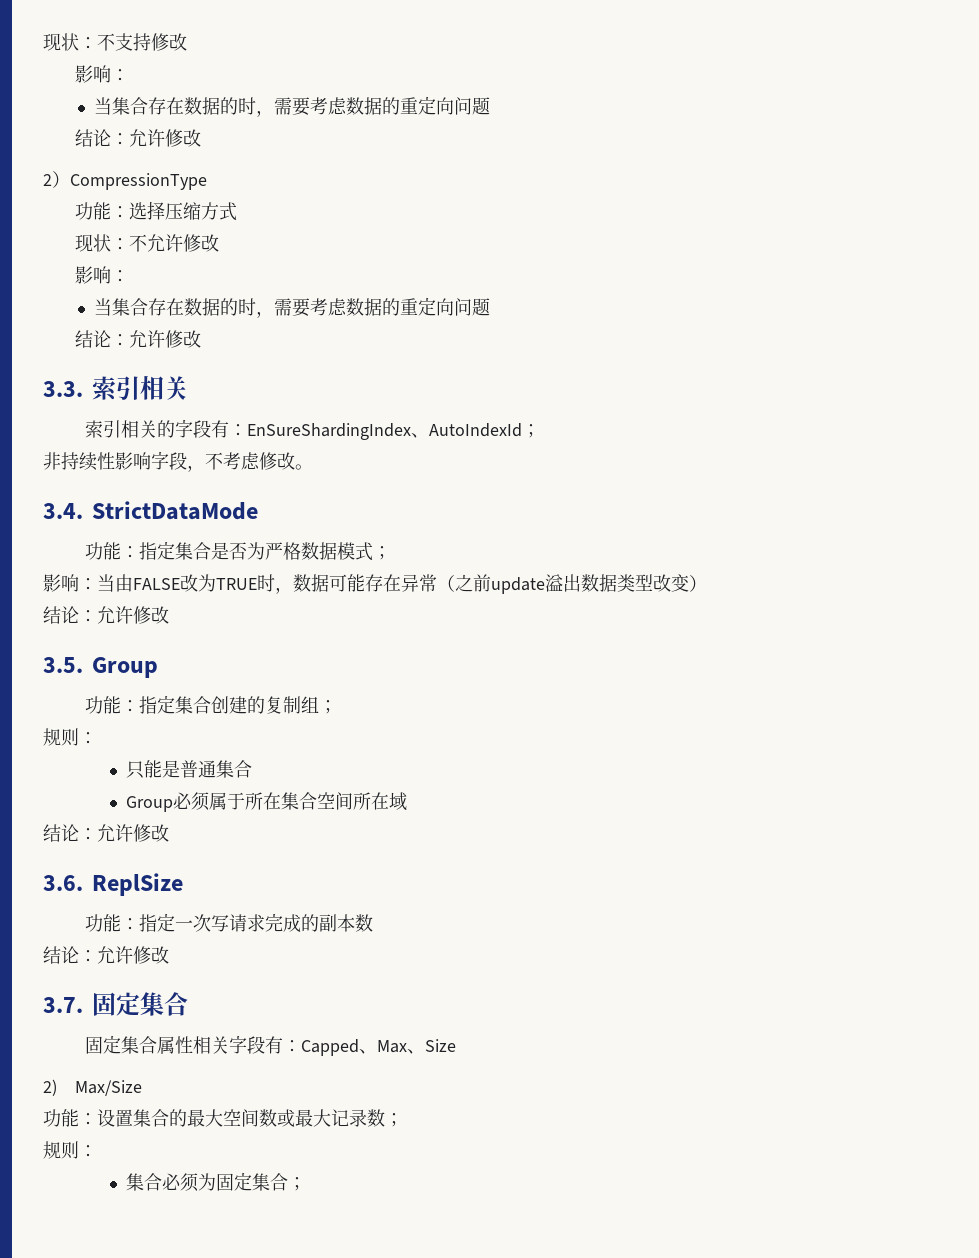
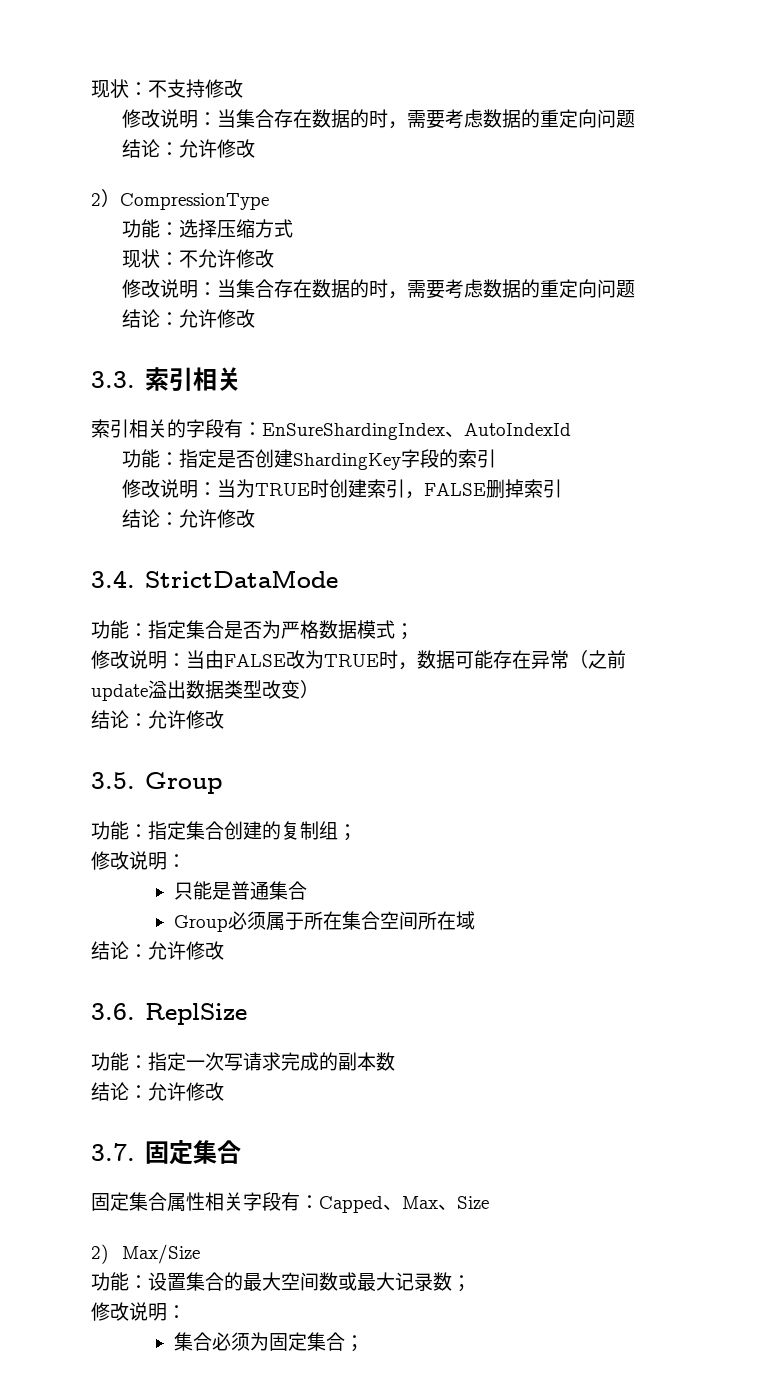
[74,65,129,83] 影响： // -> [121,109,217,128] 修改说明：
[74,266,129,284] 影响： // -> [121,279,217,298] 修改说明：
[522,424,541,438] [43,451,313,472] ； // 非持续性影响字段，不考虑修改。 -> [121,449,496,470] [121,479,562,499] [121,509,255,528] // 功能：指定是否创建ShardingKey字段的索引 // 修改说明：当为TRUE时创建索引，FALSE删掉索引 // 结论：允许修改
[43,574,79,592] 影响 -> [91,650,167,669] 修改说明
[43,728,79,746] 规则 -> [91,851,167,870] 修改说明
[43,1141,79,1159] 规则 -> [91,1302,167,1321] 修改说明

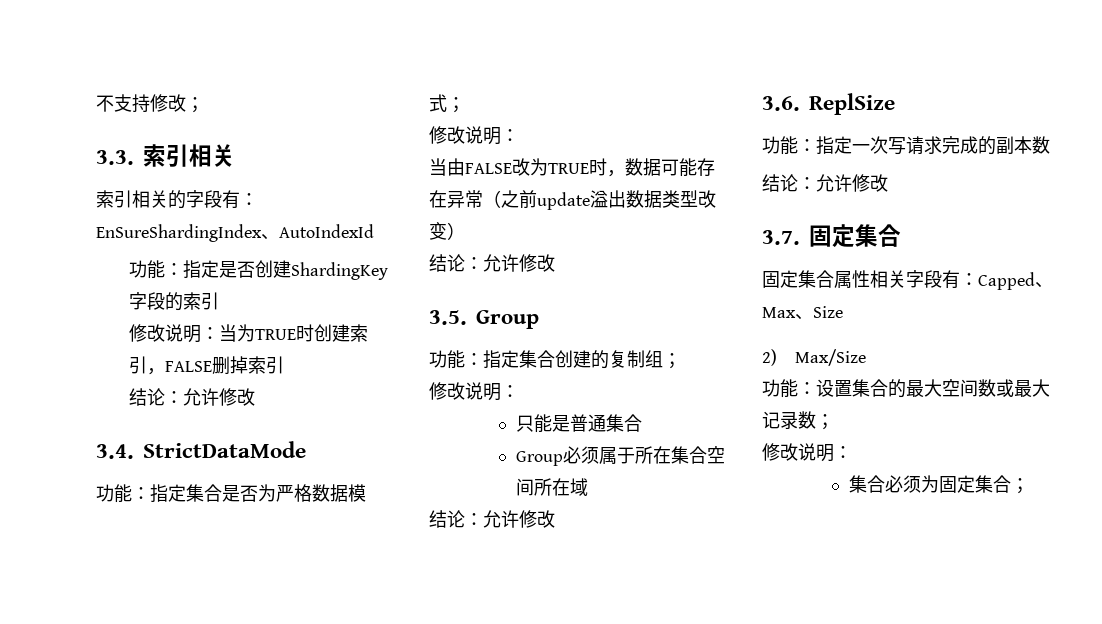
[91,79,148,98] 现状： -> (96, 103) none
[121,109,635,129] [121,139,255,158] [91,189,269,210] [121,219,293,238] [121,249,274,268] [121,279,635,299] [121,309,255,328] // 修改说明：当集合存在数据的时，需要考虑数据的重定向问题 // 结论：允许修改 // 2）CompressionType // 功能：选择压缩方式 // 现状：不允许修改 // 修改说明：当集合存在数据的时，需要考虑数据的重定向问题 // 结论：允许修改 -> [186,97,204,113] ；
(186, 660) none -> (519, 135) //

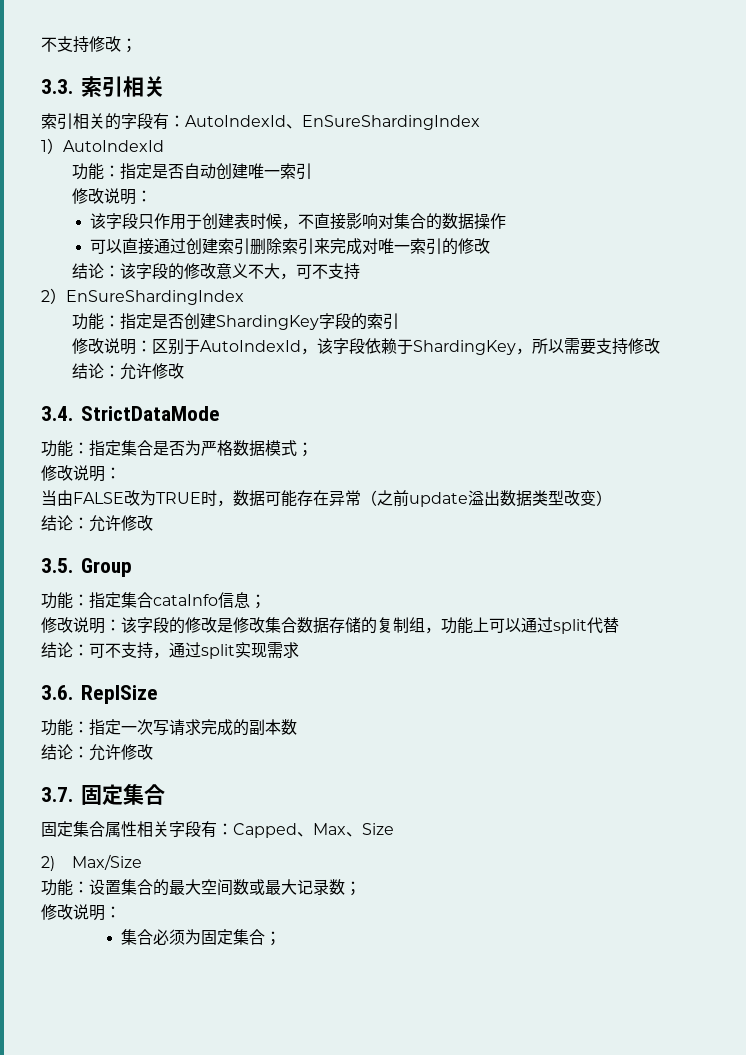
[96,224,374,242] EnSureShardingIndex、AutoIndexId -> [185,115,480,130] [41,138,164,154] [72,163,313,180] [72,188,153,205] [90,213,507,230] [90,238,491,255] [72,263,361,280] [41,288,244,305] AutoIndexId、EnSureShardingIndex // 1）AutoIndexId // 功能：指定是否自动创建唯一索引 // 修改说明： // 该字段只作用于创建表时候，不直接影响对集合的数据操作 // 可以直接通过创建索引删除索引来完成对唯一索引的修改 // 结论：该字段的修改意义不大，可不支持 // 2）EnSureShardingIndex
[219,324,369,342] [129,356,285,375] 当为TRUE时创建索引，FALSE删掉索引 -> [152,338,661,355] 区别于AutoIndexId，该字段依赖于ShardingKey，所以需要支持修改
[555,350,681,369] [429,382,519,401] [515,414,642,433] [515,446,725,466] [515,478,588,496] [429,510,555,528] 创建的复制组； // 修改说明： // 只能是普通集合 // Group必须属于所在集合空间所在域 // 结论：允许修改 -> [153,592,266,609] [41,617,619,634] [41,642,299,659] cataInfo信息； // 修改说明：该字段的修改是修改集合数据存储的复制组，功能上可以通过split代替 // 结论：可不支持，通过split实现需求

